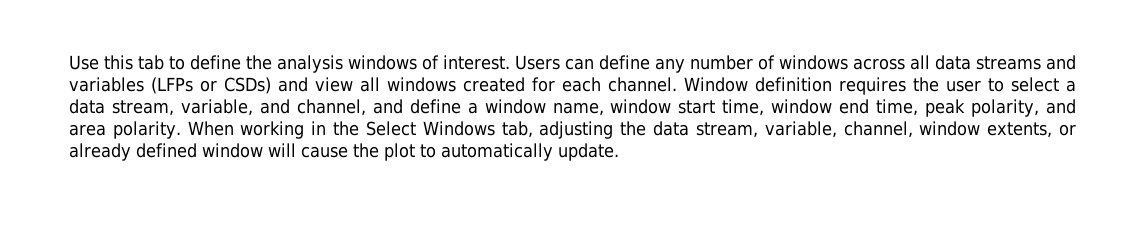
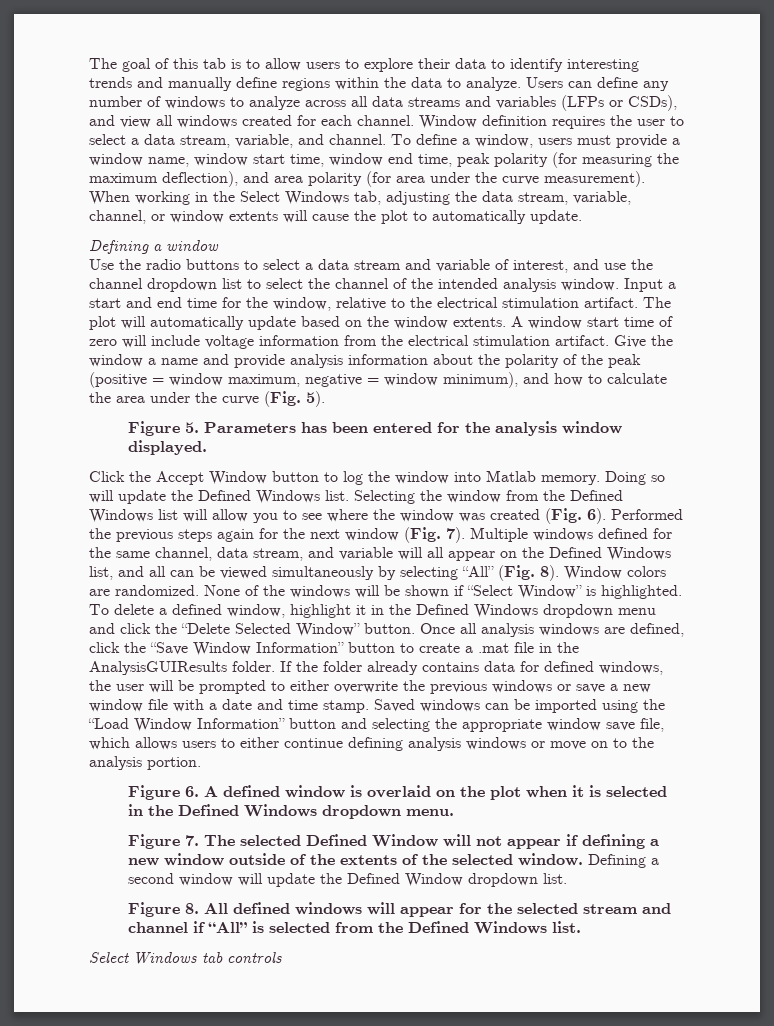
[69,55,510,73] Use this tab to define the analysis windows of interest. -> [89,58,639,72] [89,77,521,91] The goal of this tab is to allow users to explore their data to identify interesting trends and manually define regions within the data to analyze.
(848, 62) none -> [230,96,300,110] to analyze
[224,77,271,94] CSDs) -> [628,95,677,111] CSDs),
[296,99,461,116] channel, and define -> [329,134,667,148] channel. To define a window, users must provide
[971,99,1077,117] [69,121,181,139] polarity, and area polarity. -> [494,152,679,168] [89,171,645,187] polarity (for measuring the maximum deflection), and area polarity (for area under the curve measurement).
[919,121,1076,138] [69,143,263,161] window extents, or already defined window -> [151,210,278,223] or window extents
(619, 152) none -> [89,240,219,254] [89,259,653,273] [89,278,676,292] [89,297,671,311] [89,316,673,330] [89,335,673,349] [89,354,641,368] [89,372,667,388] [89,391,325,407] [128,421,623,436] [128,440,208,455] [89,470,665,485] [89,490,623,504] [89,508,683,524] [89,527,672,543] [89,547,671,561] [89,565,666,581] [89,585,682,599] [89,604,656,618] [89,623,684,637] [89,642,579,656] [89,661,663,675] [89,680,651,694] [89,699,665,713] [88,718,664,732] [89,737,654,751] [89,756,201,770] [128,785,668,800] [128,804,455,819] [128,834,660,849] [128,853,660,868] [128,873,568,887] [128,902,672,917] [128,921,582,934] [89,952,282,964] // Defining a window // Use the radio buttons to select a data stream and variable of interest, and use the channel dropdown list to select the channel of the intended analysis window. Input a start and end time for the window, relative to the electrical stimulation artifact. The plot will automatically update based on the window extents. A window start time of zero will include voltage information from the electrical stimulation artifact. Give the window a name and provide analysis information about the polarity of the peak (positive = window maximum, negative = window minimum), and how to calculate the area under the curve (Fig. 5). // Figure 5. Parameters has been entered for the analysis window displayed. // Click the Accept Window button to log the window into Matlab memory. Doing so will update the Defined Windows list. Selecting the window from the Defined Windows list will allow you to see where the window was created (Fig. 6). Performed the previous steps again for the next window (Fig. 7). Multiple windows defined for the same channel, data stream, and variable will all appear on the Defined Windows list, and all can be viewed simultaneously by selecting “All” (Fig. 8). Window colors are randomized. None of the windows will be shown if “Select Window” is highlighted. To delete a defined window, highlight it in the Defined Windows dropdown menu and click the “Delete Selected Window” button. Once all analysis windows are defined, click the “Save Window Information” button to create a .mat file in the AnalysisGUIResults folder. If the folder already contains data for defined windows, the user will be prompted to either overwrite the previous windows or save a new window file with a date and time stamp. Saved windows can be imported using the “Load Window Information” button and selecting the appropriate window save file, which allows users to either continue defining analysis windows or move on to the analysis portion. // Figure 6. A defined window is overlaid on the plot when it is selected in the Defined Windows dropdown menu. // Figure 7. The selected Defined Window will not appear if defining a new window outside of the extents of the selected window. Defining a second window will update the Defined Window dropdown list. // Figure 8. All defined windows will appear for the selected stream and channel if “All” is selected from the Defined Windows list. // Select Windows tab controls

